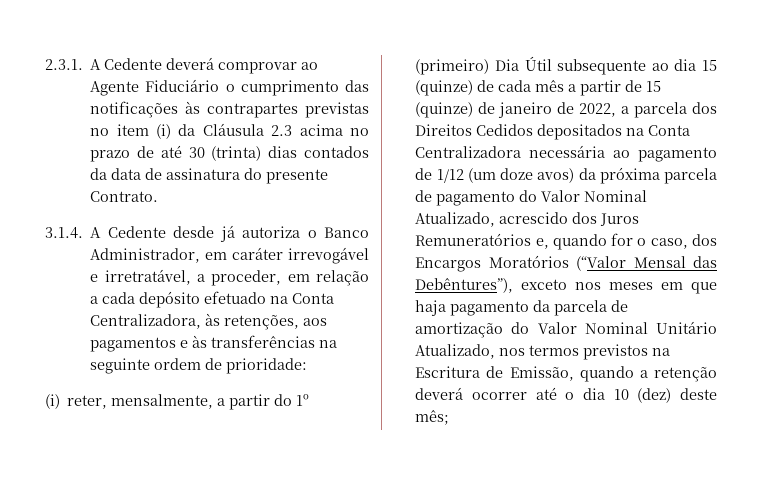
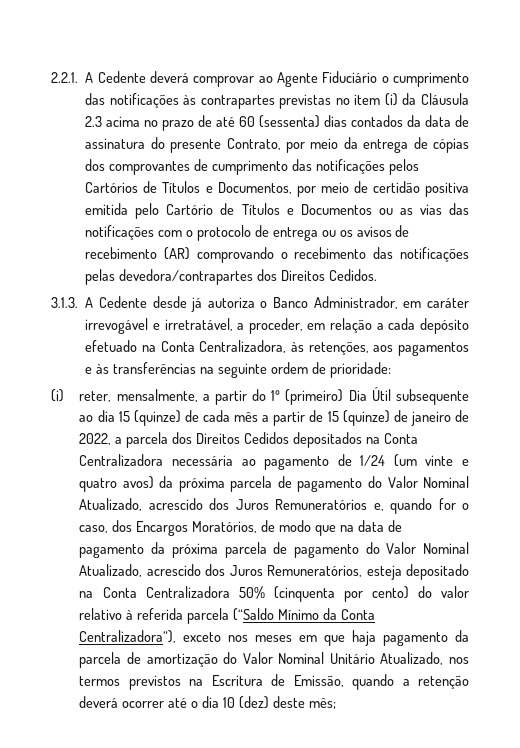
[45,59,83,70] 2.3.1. -> [51,72,78,83] 2.2.1.
[188,146,262,161] 30 (trinta) -> [239,115,321,128] 60 (sessenta)
[90,191,159,202] [45,227,83,239] Contrato. // 3.1.4. -> [226,137,470,153] [85,159,419,175] [85,181,469,197] [85,203,469,219] [85,225,410,241] [85,247,469,263] [85,269,377,285] [51,297,78,308] Contrato, por meio da entrega de cópias dos comprovantes de cumprimento das notificações pelos Cartórios de Títulos e Documentos, por meio de certidão positiva emitida pelo Cartório de Títulos e Documentos ou as vias das notificações com o protocolo de entrega ou os avisos de recebimento (AR) comprovando o recebimento das notificações pelas devedora/contrapartes dos Direitos Cedidos. // 3.1.3.
[436,168,533,183] 1/12 (um doze -> [360,454,469,467] [79,478,118,492] 1/24 (um vinte e quatro
[488,255,717,271] [415,278,514,293] Moratórios (“Valor Mensal das Debêntures”), -> [192,520,402,536] [79,542,469,558] [79,564,469,580] [79,586,469,602] [79,608,375,624] [79,630,177,643] Moratórios, de modo que na data de pagamento da próxima parcela de pagamento do Valor Nominal Atualizado, acrescido dos Juros Remuneratórios, esteja depositado na Conta Centralizadora 50% (cinquenta por cento) do valor relativo à referida parcela (“Saldo Mínimo da Conta Centralizadora”),

